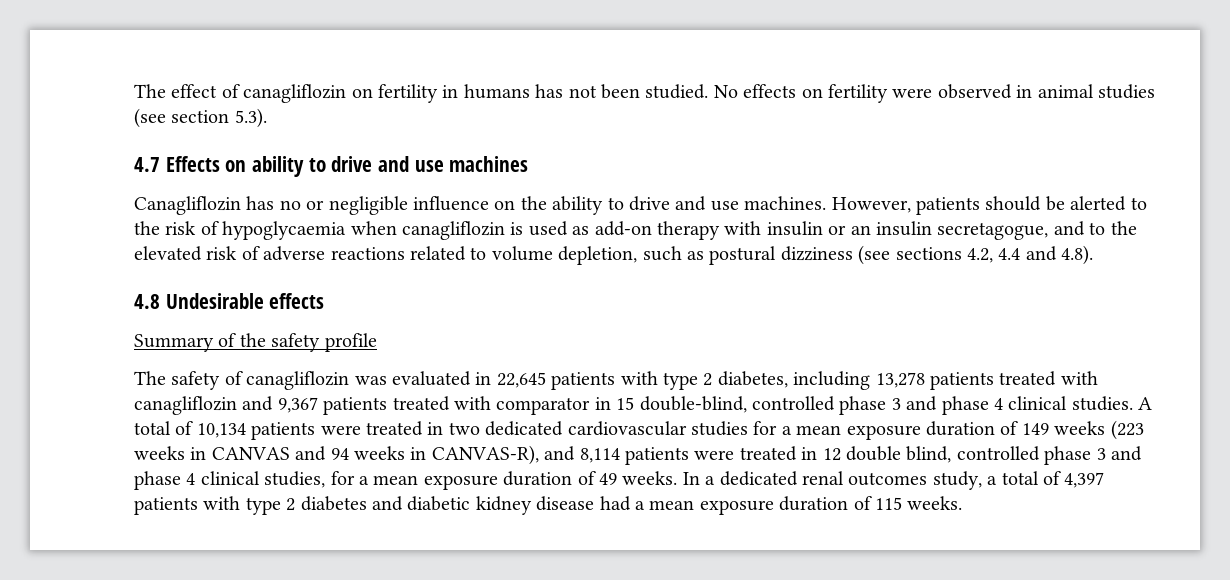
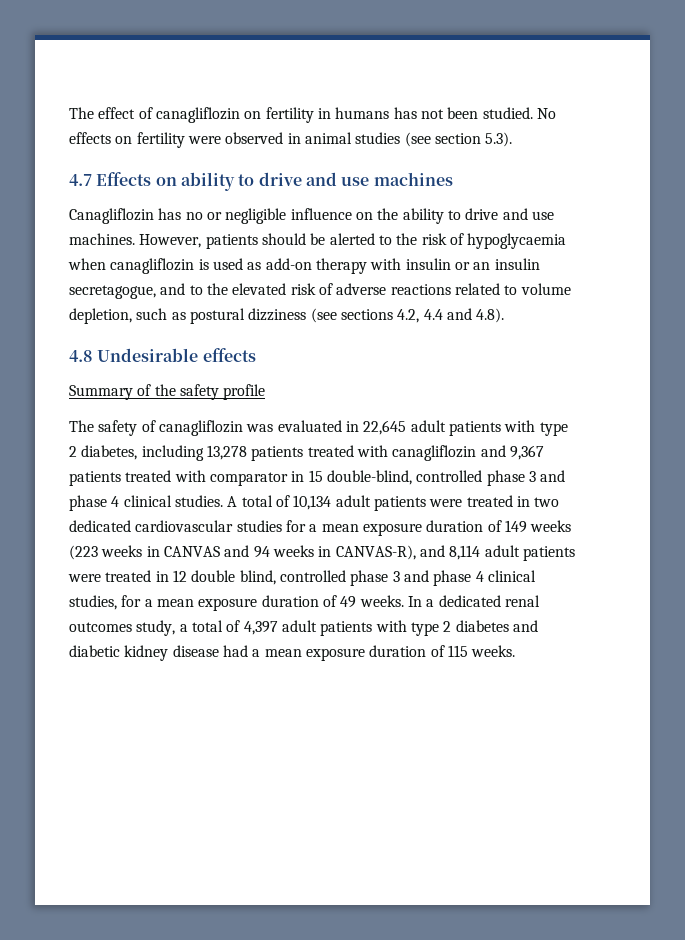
(546, 380) none -> [410,420,446,432] adult
(246, 430) none -> [335,495,371,507] adult
(620, 455) none -> [484,545,520,557] adult
(1105, 480) none -> [281,620,317,632] adult

